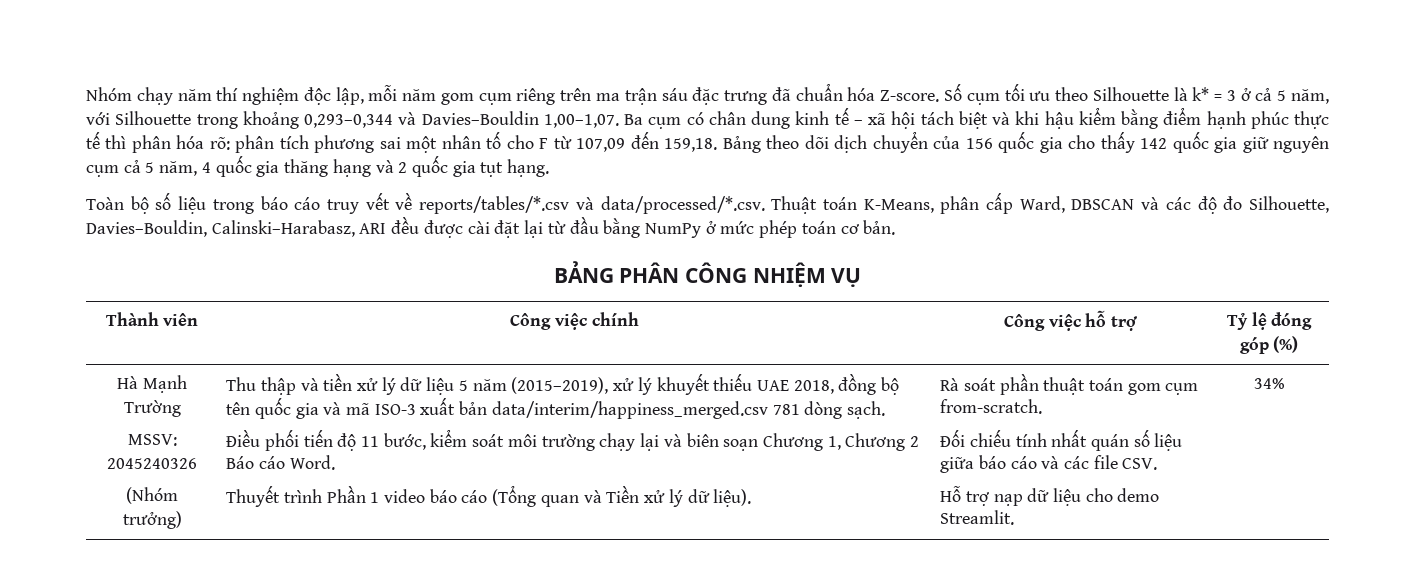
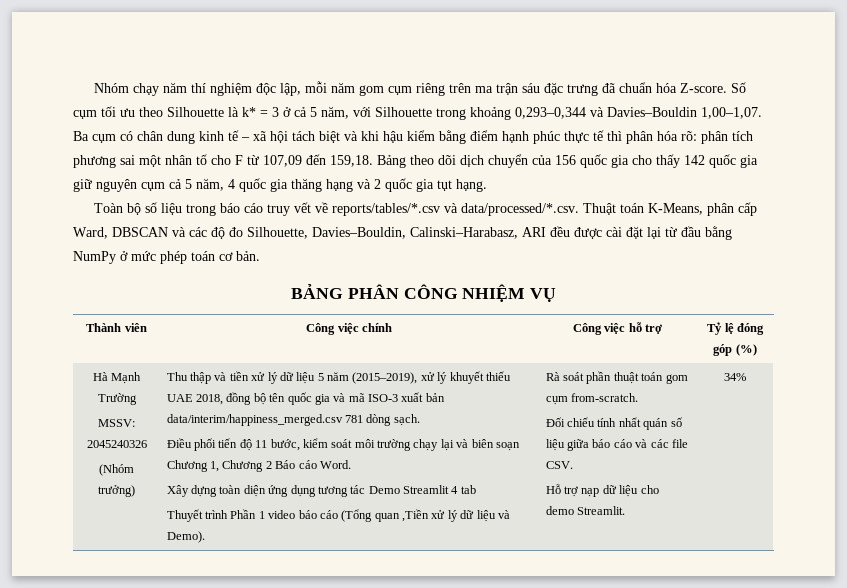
(335, 462) none -> [166,485,476,497] // Xây dựng toàn diện ứng dụng tương tác Demo Streamlit 4 tab
[583,485,752,507] và Tiền xử lý dữ liệu). -> [402,509,510,522] [166,531,205,543] ,Tiền xử lý dữ liệu và Demo).

